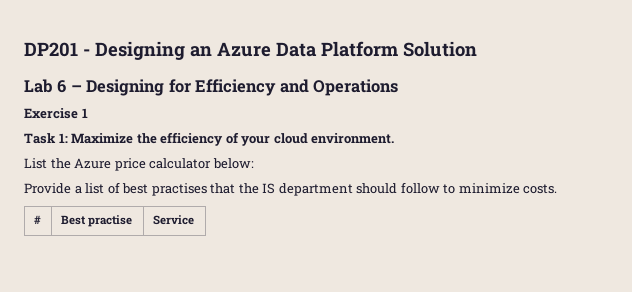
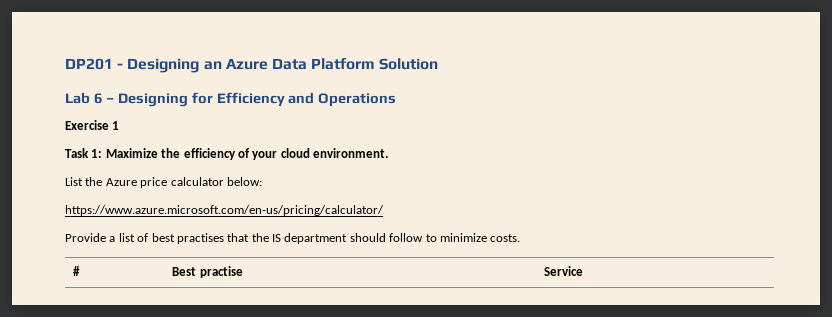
(254, 163) none -> [65,205,384,216] // https://www.azure.microsoft.com/en-us/pricing/calculator/

